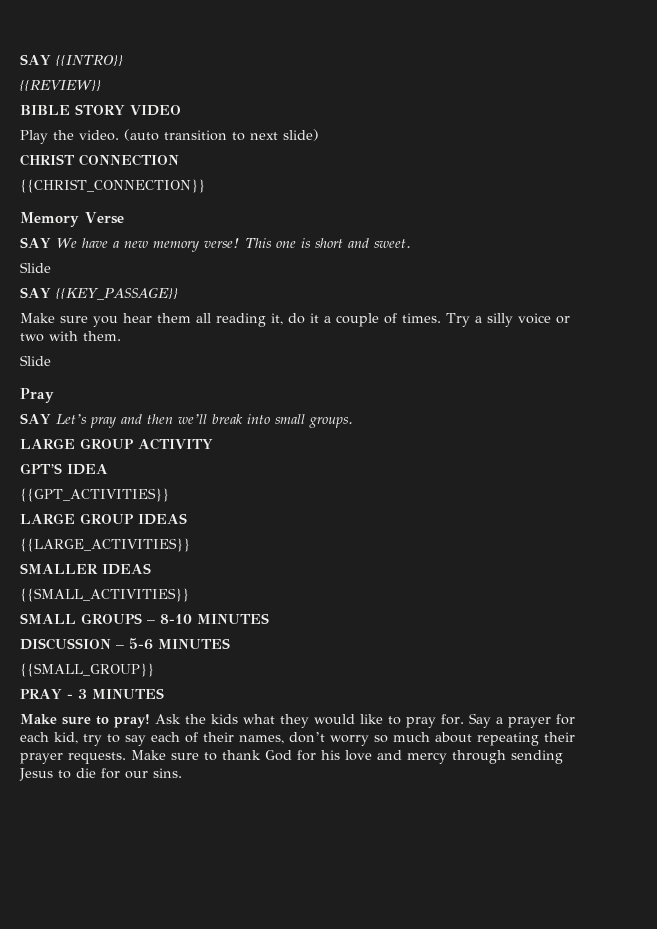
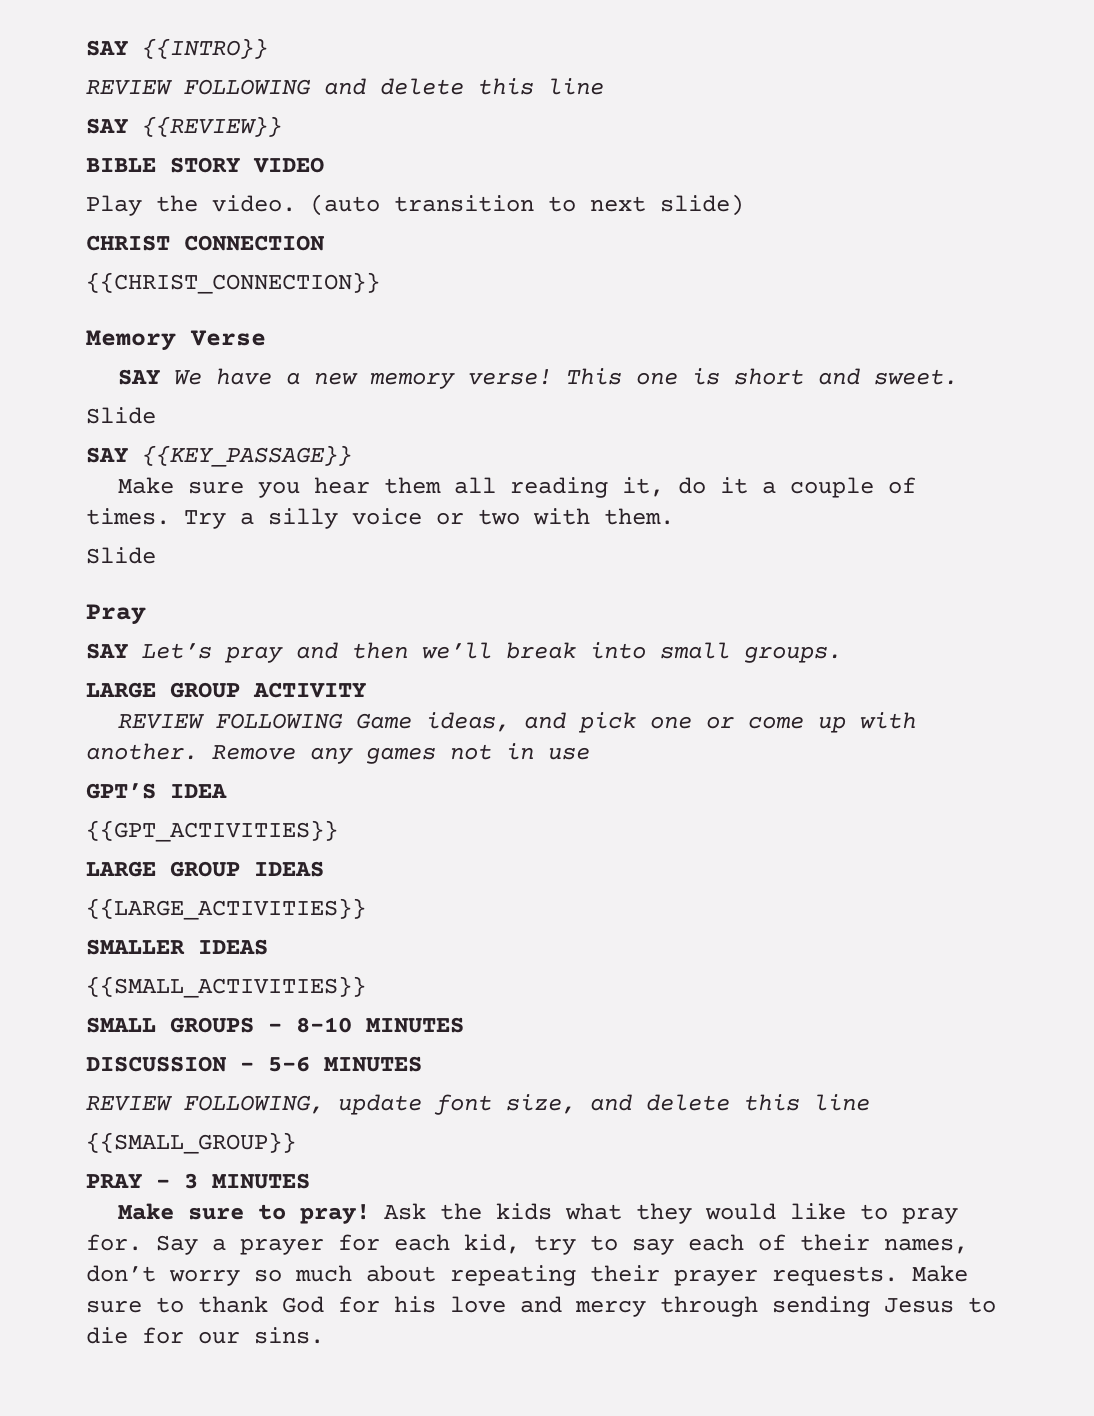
(123, 60) none -> [86,78,604,95] [86,118,128,134] REVIEW FOLLOWING and delete this line // SAY
(213, 444) none -> [117,712,916,733] [86,743,590,764] // REVIEW FOLLOWING Game ideas, and pick one or come up with another. Remove any games not in use
(230, 643) none -> [86,1094,870,1115] // REVIEW FOLLOWING, update font size, and delete this line

